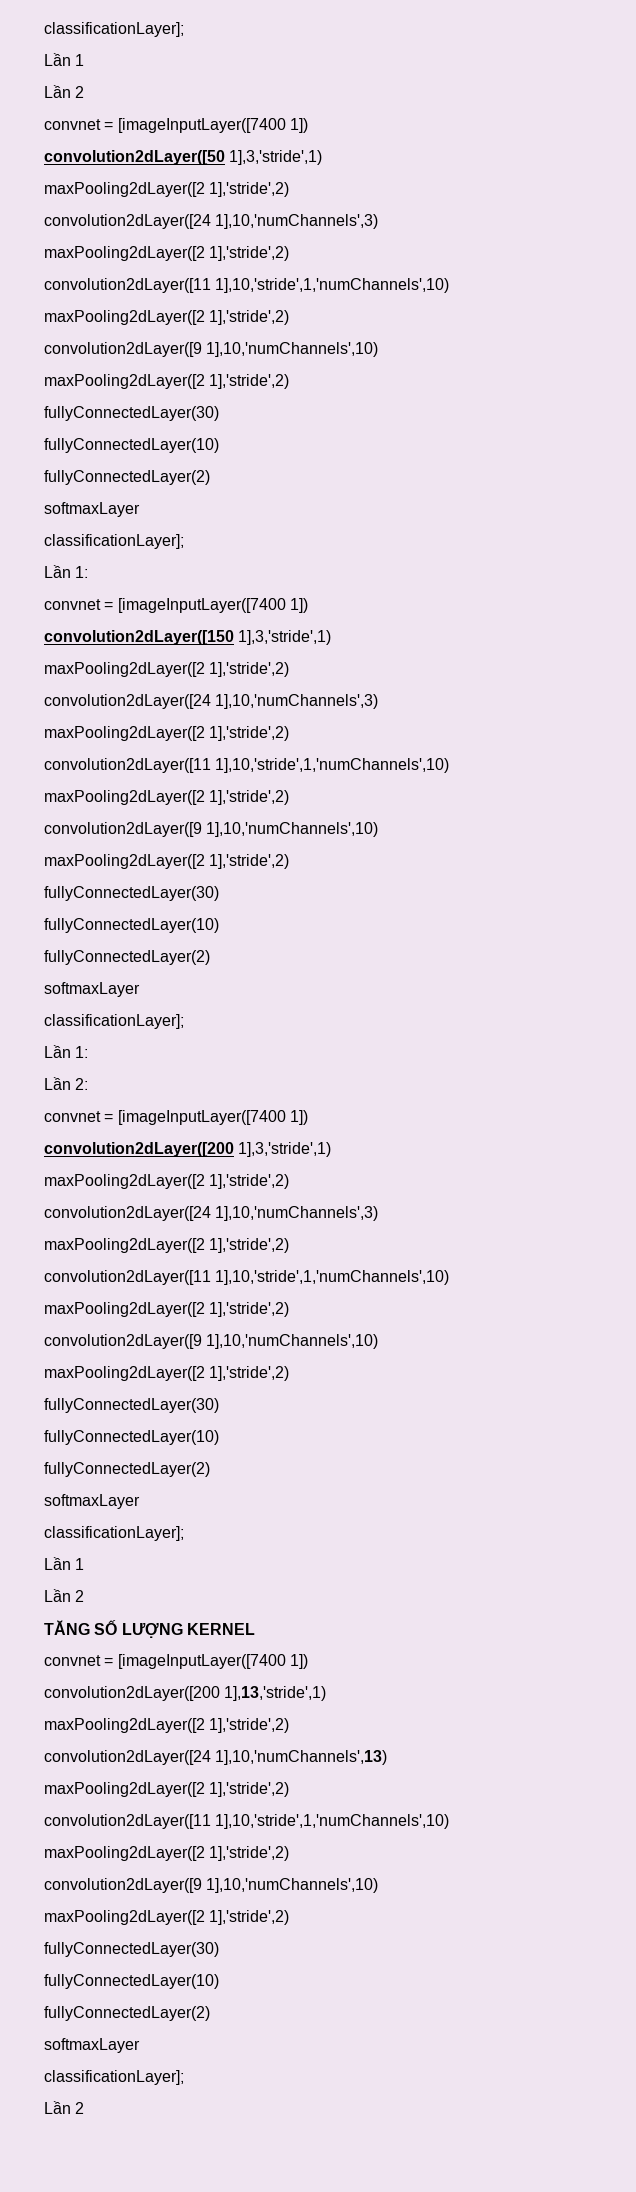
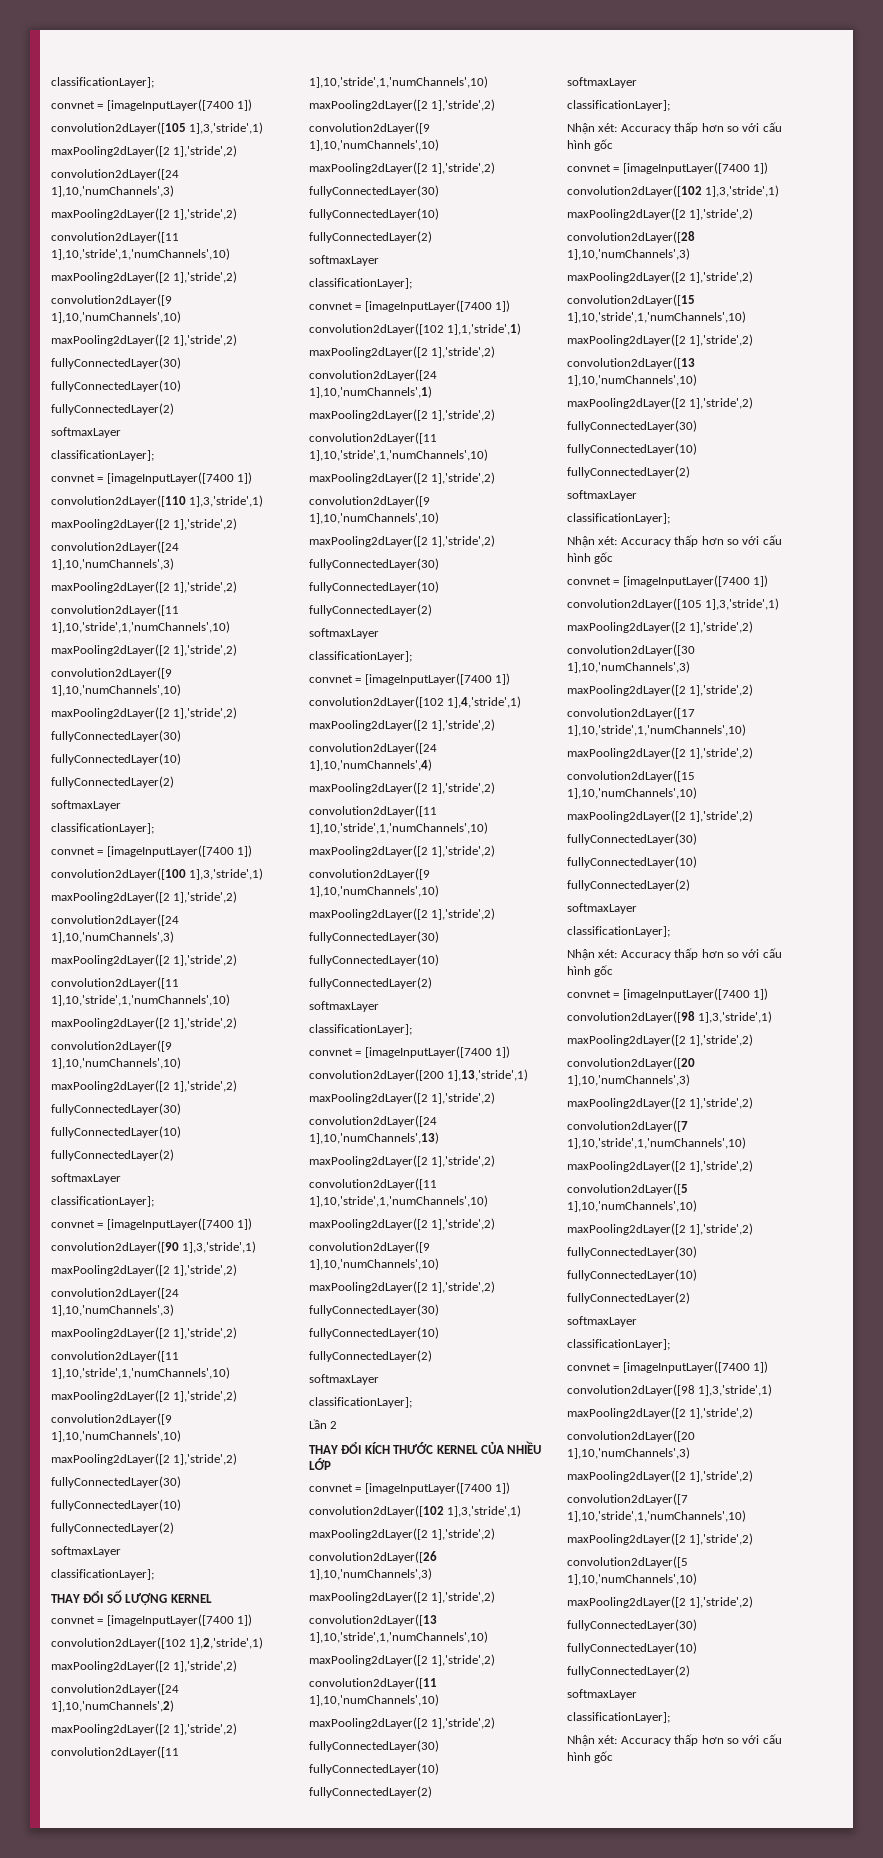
[44,22,184,37] [44,53,85,66] [44,85,85,98] [44,118,308,133] [44,150,225,165] classificationLayer]; // Lần 1 // Lần 2 // convnet = [imageInputLayer([7400 1]) // convolution2dLayer([50 -> [51,77,154,88] [51,99,253,111] [51,122,186,134] classificationLayer]; // convnet = [imageInputLayer([7400 1]) // convolution2dLayer([105
[44,565,89,578] [44,598,308,613] [44,630,234,645] // Lần 1: // convnet = [imageInputLayer([7400 1]) // convolution2dLayer([150 -> [51,472,253,484] [51,495,186,507] // convnet = [imageInputLayer([7400 1]) // convolution2dLayer([110
[44,1045,89,1058] [44,1077,89,1090] [44,1110,308,1125] [44,1142,234,1157] // Lần 1: // Lần 2: // convnet = [imageInputLayer([7400 1]) // convolution2dLayer([200 -> [51,845,253,857] [51,868,186,880] // convnet = [imageInputLayer([7400 1]) // convolution2dLayer([100
[44,1557,85,1570] [44,1589,85,1602] [44,1620,90,1635] Lần 1 // Lần 2 // TĂNG -> [51,1218,253,1230] [51,1241,257,1253] [51,1264,238,1276] [51,1287,179,1299] [51,1304,174,1316] [51,1327,238,1339] [51,1350,179,1362] [51,1367,230,1379] [51,1390,238,1402] [51,1413,172,1425] [51,1430,181,1442] [51,1453,238,1465] [51,1476,181,1488] [51,1499,181,1511] [51,1522,174,1534] [51,1546,121,1557] [51,1569,154,1580] [51,1591,104,1603] convnet = [imageInputLayer([7400 1]) // convolution2dLayer([90 1],3,'stride',1) // maxPooling2dLayer([2 1],'stride',2) // convolution2dLayer([24 1],10,'numChannels',3) // maxPooling2dLayer([2 1],'stride',2) // convolution2dLayer([11 1],10,'stride',1,'numChannels',10) // maxPooling2dLayer([2 1],'stride',2) // convolution2dLayer([9 1],10,'numChannels',10) // maxPooling2dLayer([2 1],'stride',2) // fullyConnectedLayer(30) // fullyConnectedLayer(10) // fullyConnectedLayer(2) // softmaxLayer // classificationLayer]; // THAY ĐỔI
(308, 1661) none -> [51,1637,264,1649] [51,1660,238,1672] [51,1683,179,1695] [51,1700,174,1712] [51,1723,238,1735] [51,1746,179,1758] [309,76,488,88] [309,99,496,111] [309,122,430,134] [309,139,439,151] [309,162,496,174] [309,185,439,197] [309,208,439,220] [309,231,432,243] [309,255,379,266] [309,278,412,289] [309,300,511,312] [309,323,522,335] [309,346,496,358] [309,369,437,381] [309,386,432,398] [309,409,496,421] [309,432,437,444] [309,449,488,461] [309,472,496,484] [309,495,430,507] [309,512,439,524] [309,535,496,547] [309,558,439,570] [309,581,439,593] [309,604,432,616] [309,628,379,639] [309,651,412,662] [309,673,511,685] [309,696,522,708] [309,719,496,731] [309,742,437,754] [309,759,432,771] [309,782,496,794] [309,805,437,817] [309,822,488,834] [309,845,496,857] [309,868,430,880] [309,885,439,897] [309,908,496,920] [309,931,439,943] [309,954,439,966] [309,977,432,989] [309,1001,379,1012] [309,1024,412,1035] [309,1046,511,1058] // convolution2dLayer([102 1],2,'stride',1) // maxPooling2dLayer([2 1],'stride',2) // convolution2dLayer([24 1],10,'numChannels',2) // maxPooling2dLayer([2 1],'stride',2) // convolution2dLayer([11 1],10,'stride',1,'numChannels',10) // maxPooling2dLayer([2 1],'stride',2) // convolution2dLayer([9 1],10,'numChannels',10) // maxPooling2dLayer([2 1],'stride',2) // fullyConnectedLayer(30) // fullyConnectedLayer(10) // fullyConnectedLayer(2) // softmaxLayer // classificationLayer]; // convnet = [imageInputLayer([7400 1]) // convolution2dLayer([102 1],1,'stride',1) // maxPooling2dLayer([2 1],'stride',2) // convolution2dLayer([24 1],10,'numChannels',1) // maxPooling2dLayer([2 1],'stride',2) // convolution2dLayer([11 1],10,'stride',1,'numChannels',10) // maxPooling2dLayer([2 1],'stride',2) // convolution2dLayer([9 1],10,'numChannels',10) // maxPooling2dLayer([2 1],'stride',2) // fullyConnectedLayer(30) // fullyConnectedLayer(10) // fullyConnectedLayer(2) // softmaxLayer // classificationLayer]; // convnet = [imageInputLayer([7400 1]) // convolution2dLayer([102 1],4,'stride',1) // maxPooling2dLayer([2 1],'stride',2) // convolution2dLayer([24 1],10,'numChannels',4) // maxPooling2dLayer([2 1],'stride',2) // convolution2dLayer([11 1],10,'stride',1,'numChannels',10) // maxPooling2dLayer([2 1],'stride',2) // convolution2dLayer([9 1],10,'numChannels',10) // maxPooling2dLayer([2 1],'stride',2) // fullyConnectedLayer(30) // fullyConnectedLayer(10) // fullyConnectedLayer(2) // softmaxLayer // classificationLayer]; // convnet = [imageInputLayer([7400 1])
(85, 2108) none -> [309,1441,542,1454] [309,1458,331,1470] [309,1482,511,1494] [309,1505,522,1517] [309,1528,496,1540] [309,1551,437,1563] [309,1568,432,1580] [309,1591,496,1603] [309,1614,437,1626] [309,1631,488,1643] [309,1654,496,1666] [309,1677,437,1689] [309,1694,439,1706] [309,1717,496,1729] [309,1740,439,1752] [309,1763,439,1775] [309,1786,432,1798] [567,77,637,88] [567,100,670,111] [567,122,782,134] [567,139,614,151] [567,162,769,174] [567,185,780,197] [567,208,754,220] [567,231,695,243] [567,248,690,260] [567,271,754,283] [567,294,695,306] [567,311,746,323] [567,334,754,346] [567,357,695,369] [567,374,697,386] [567,397,754,409] [567,420,697,432] [567,443,697,455] [567,466,690,478] [567,490,637,501] [567,513,670,524] [567,535,782,547] [567,552,614,564] [567,575,769,587] [567,598,780,610] [567,621,754,633] [567,644,695,656] [567,661,690,673] [567,684,754,696] [567,707,695,719] [567,724,746,736] [567,747,754,759] [567,770,695,782] [567,787,697,799] [567,810,754,822] [567,833,697,845] [567,856,697,868] [567,879,690,891] [567,903,637,914] [567,926,670,937] [567,948,782,960] [567,965,614,977] [567,988,769,1000] [567,1011,773,1023] [567,1034,754,1046] [567,1057,695,1069] [567,1074,690,1086] [567,1097,754,1109] [567,1120,688,1132] [567,1137,746,1149] [567,1160,754,1172] [567,1183,688,1195] [567,1200,697,1212] [567,1223,754,1235] [567,1246,697,1258] [567,1269,697,1281] [567,1292,690,1304] [567,1316,637,1327] [567,1339,670,1350] [567,1361,769,1373] [567,1384,773,1396] [567,1407,754,1419] [567,1430,695,1442] [567,1447,690,1459] [567,1470,754,1482] [567,1493,688,1505] [567,1510,746,1522] [567,1533,754,1545] [567,1556,688,1568] [567,1573,697,1585] [567,1596,754,1608] [567,1619,697,1631] [567,1642,697,1654] [567,1665,690,1677] [567,1689,637,1700] [567,1712,670,1723] [567,1734,782,1746] [567,1751,614,1763] // THAY ĐỔI KÍCH THƯỚC KERNEL CỦA NHIỀU LỚP // convnet = [imageInputLayer([7400 1]) // convolution2dLayer([102 1],3,'stride',1) // maxPooling2dLayer([2 1],'stride',2) // convolution2dLayer([26 1],10,'numChannels',3) // maxPooling2dLayer([2 1],'stride',2) // convolution2dLayer([13 1],10,'stride',1,'numChannels',10) // maxPooling2dLayer([2 1],'stride',2) // convolution2dLayer([11 1],10,'numChannels',10) // maxPooling2dLayer([2 1],'stride',2) // fullyConnectedLayer(30) // fullyConnectedLayer(10) // fullyConnectedLayer(2) // softmaxLayer // classificationLayer]; // Nhận xét: Accuracy thấp hơn so với cấu hình gốc // convnet = [imageInputLayer([7400 1]) // convolution2dLayer([102 1],3,'stride',1) // maxPooling2dLayer([2 1],'stride',2) // convolution2dLayer([28 1],10,'numChannels',3) // maxPooling2dLayer([2 1],'stride',2) // convolution2dLayer([15 1],10,'stride',1,'numChannels',10) // maxPooling2dLayer([2 1],'stride',2) // convolution2dLayer([13 1],10,'numChannels',10) // maxPooling2dLayer([2 1],'stride',2) // fullyConnectedLayer(30) // fullyConnectedLayer(10) // fullyConnectedLayer(2) // softmaxLayer // classificationLayer]; // Nhận xét: Accuracy thấp hơn so với cấu hình gốc // convnet = [imageInputLayer([7400 1]) // convolution2dLayer([105 1],3,'stride',1) // maxPooling2dLayer([2 1],'stride',2) // convolution2dLayer([30 1],10,'numChannels',3) // maxPooling2dLayer([2 1],'stride',2) // convolution2dLayer([17 1],10,'stride',1,'numChannels',10) // maxPooling2dLayer([2 1],'stride',2) // convolution2dLayer([15 1],10,'numChannels',10) // maxPooling2dLayer([2 1],'stride',2) // fullyConnectedLayer(30) // fullyConnectedLayer(10) // fullyConnectedLayer(2) // softmaxLayer // classificationLayer]; // Nhận xét: Accuracy thấp hơn so với cấu hình gốc // convnet = [imageInputLayer([7400 1]) // convolution2dLayer([98 1],3,'stride',1) // maxPooling2dLayer([2 1],'stride',2) // convolution2dLayer([20 1],10,'numChannels',3) // maxPooling2dLayer([2 1],'stride',2) // convolution2dLayer([7 1],10,'stride',1,'numChannels',10) // maxPooling2dLayer([2 1],'stride',2) // convolution2dLayer([5 1],10,'numChannels',10) // maxPooling2dLayer([2 1],'stride',2) // fullyConnectedLayer(30) // fullyConnectedLayer(10) // fullyConnectedLayer(2) // softmaxLayer // classificationLayer]; // convnet = [imageInputLayer([7400 1]) // convolution2dLayer([98 1],3,'stride',1) // maxPooling2dLayer([2 1],'stride',2) // convolution2dLayer([20 1],10,'numChannels',3) // maxPooling2dLayer([2 1],'stride',2) // convolution2dLayer([7 1],10,'stride',1,'numChannels',10) // maxPooling2dLayer([2 1],'stride',2) // convolution2dLayer([5 1],10,'numChannels',10) // maxPooling2dLayer([2 1],'stride',2) // fullyConnectedLayer(30) // fullyConnectedLayer(10) // fullyConnectedLayer(2) // softmaxLayer // classificationLayer]; // Nhận xét: Accuracy thấp hơn so với cấu hình gốc

